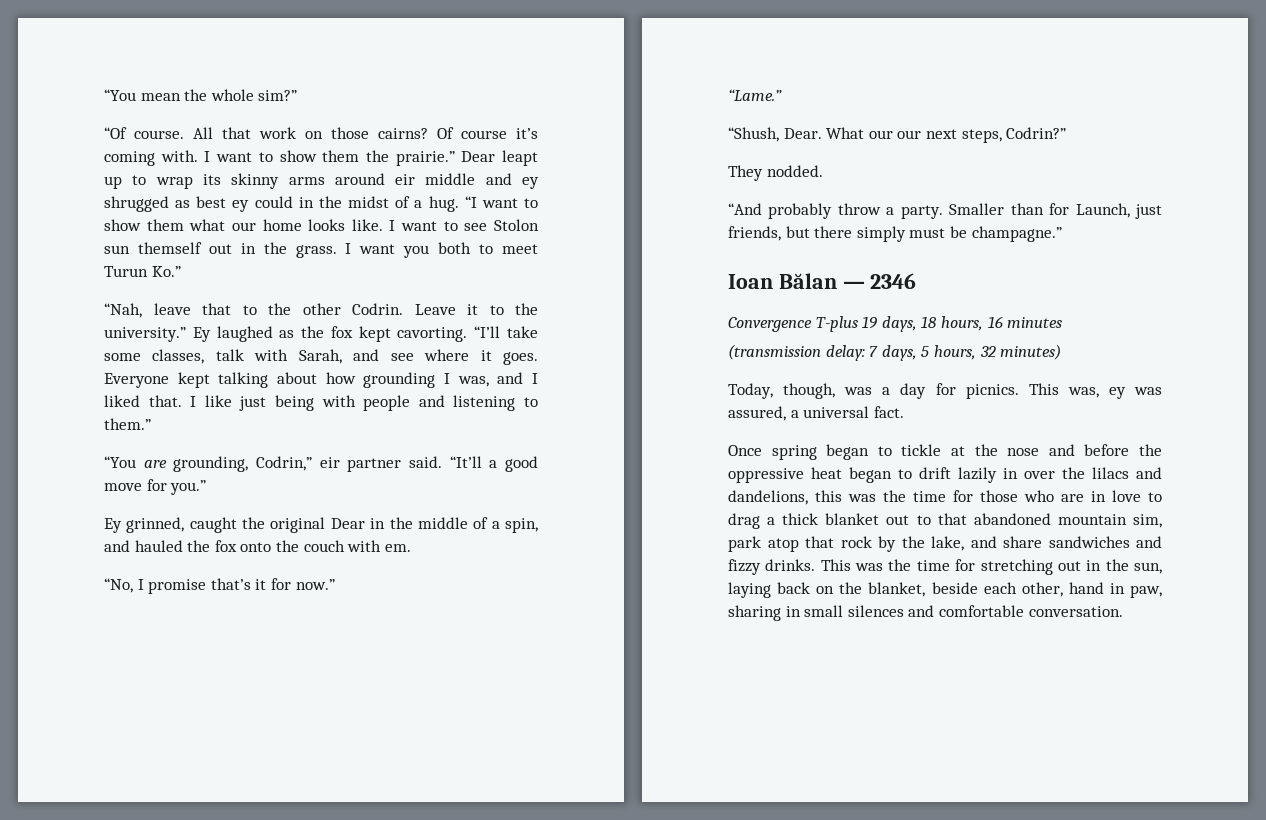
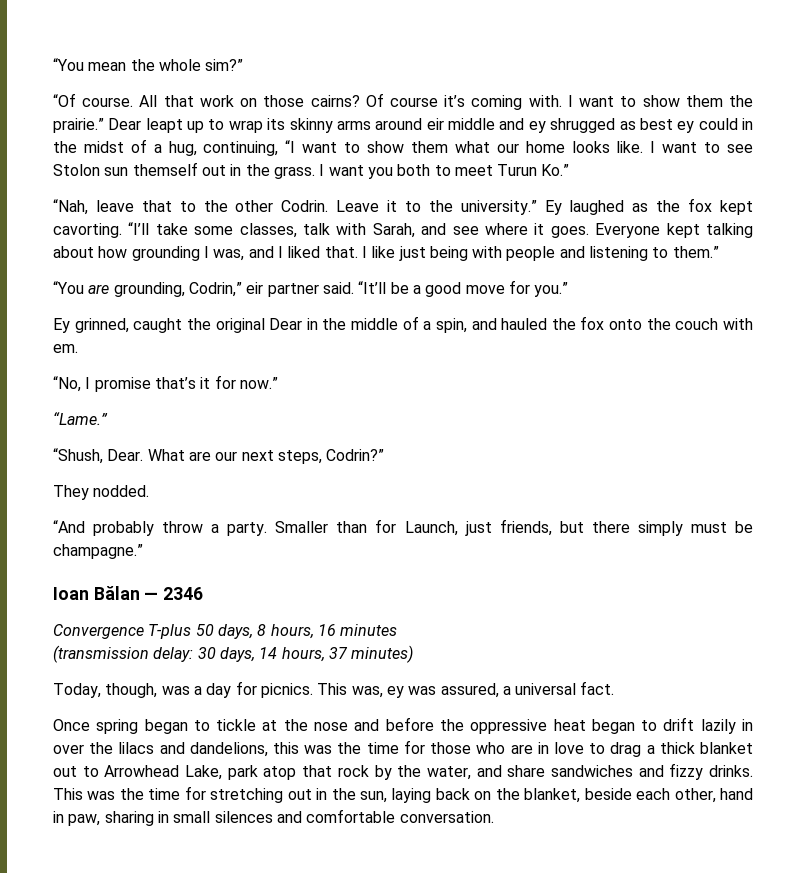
[428,196,459,212] hug. -> [168,141,279,156] hug, continuing,
(482, 462) none -> [390,282,409,294] be
[868,130,893,139] our -> [188,451,211,461] are
[862,316,937,332] 19 days, 18 -> [195,624,267,639] 50 days, 8
[869,345,996,361] 7 days, 5 hours, 32 -> [197,647,348,662] 30 days, 14 hours, 37
[937,513,1162,528] that abandoned mountain sim, -> [104,765,223,780] Arrowhead Lake,
[931,536,964,551] lake, -> [426,766,471,780] water,

